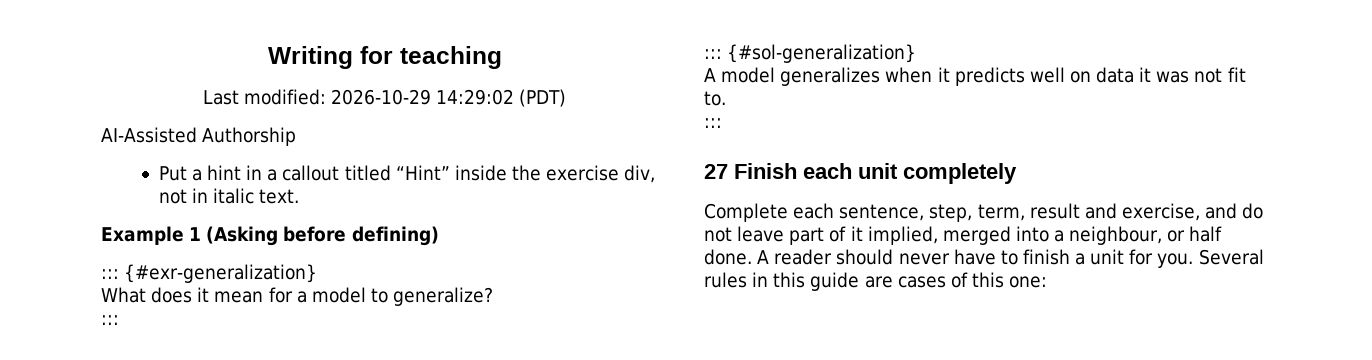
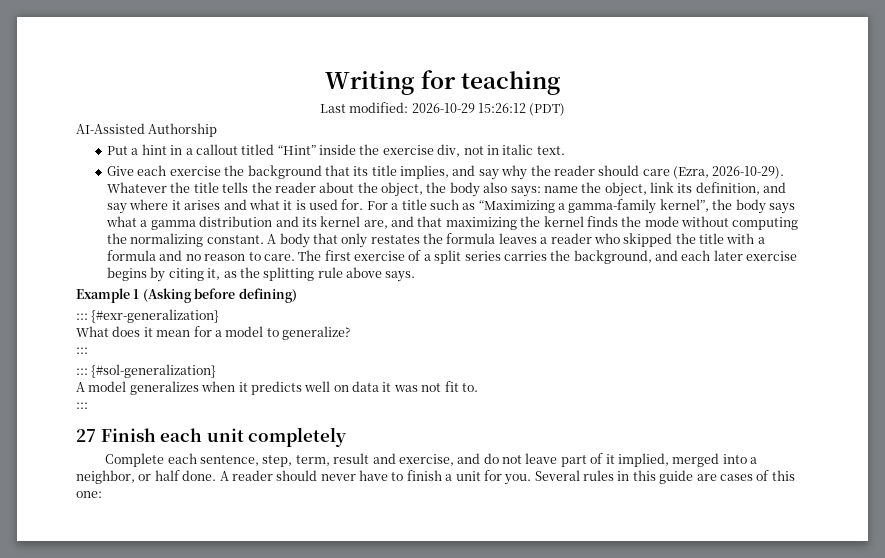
[436,89,515,105] 14:29:02 -> [477,103,526,113] 15:26:12
(300, 196) none -> [107,165,785,180] [107,182,787,197] [107,199,795,214] [106,216,799,230] [107,233,765,248] [107,250,798,264] [107,267,416,282] // Give each exercise the background that its title implies, and say why the reader should care (Ezra, 2026-10-29). Whatever the title tells the reader about the object, the body also says: name the object, link its definition, and say where it arises and what it is used for. For a title such as “Maximizing a gamma-family kernel”, the body says what a gamma distribution and its kernel are, and that maximizing the kernel finds the mode without computing the normalizing constant. A body that only restates the formula leaves a reader who skipped the title with a formula and no reason to care. The first exercise of a split series carries the background, and each later exercise begins by citing it, as the splitting rule above says.
[1069,226,1163,245] neighbour, -> [76,470,135,484] neighbor,

